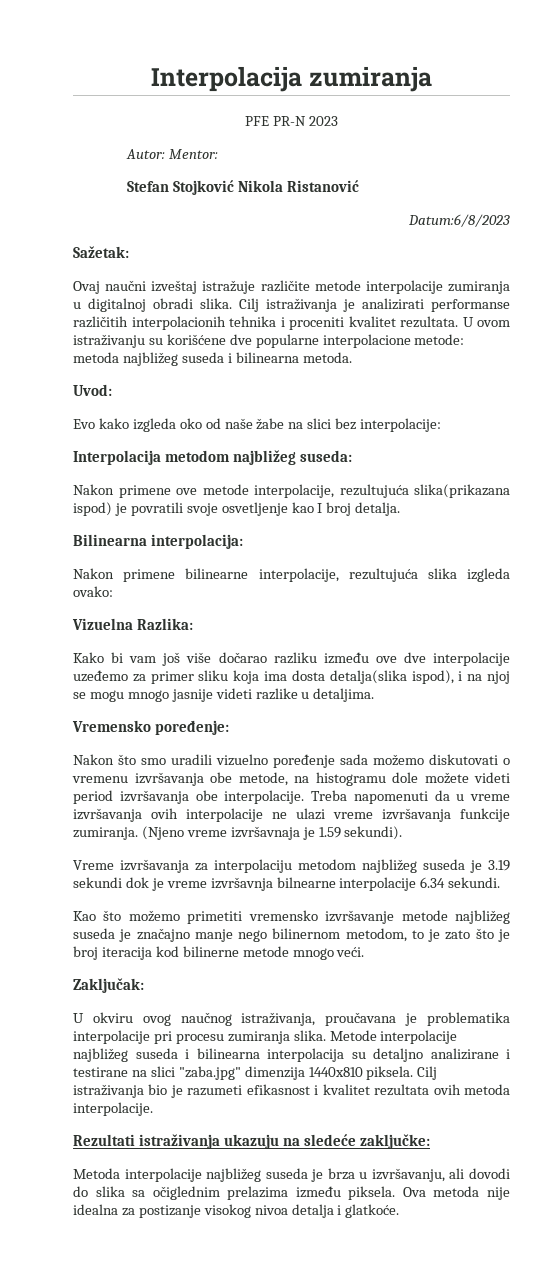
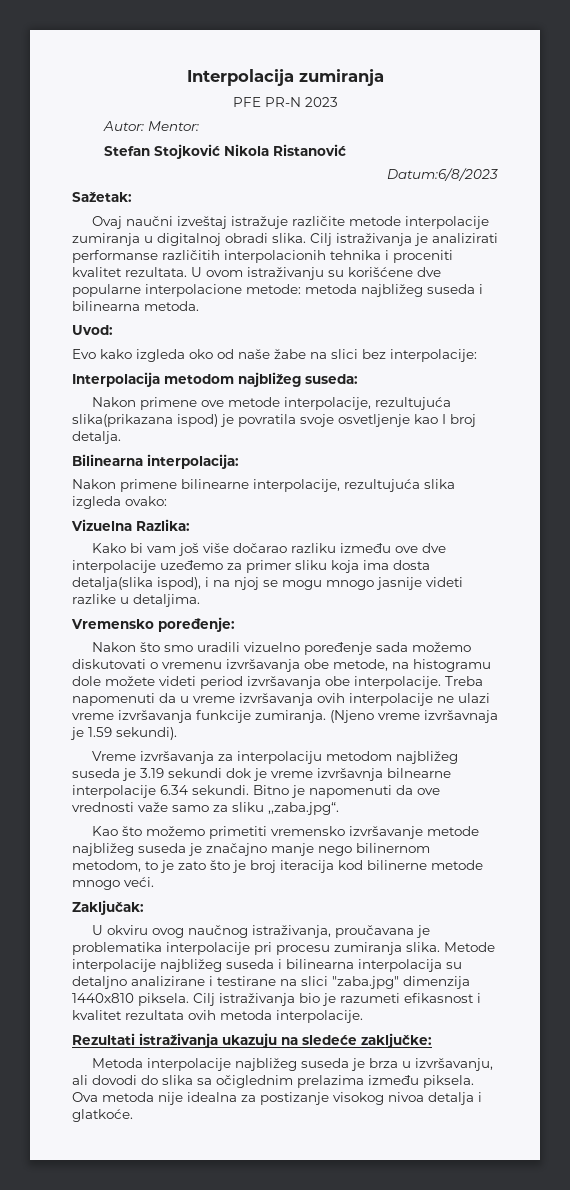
[130,502,183,516] povratili -> [238,414,296,427] povratila
(501, 882) none -> [253,785,440,798] [72,802,339,815] Bitno je napomenuti da ove vrednosti važe samo za sliku ,,zaba.jpg“.

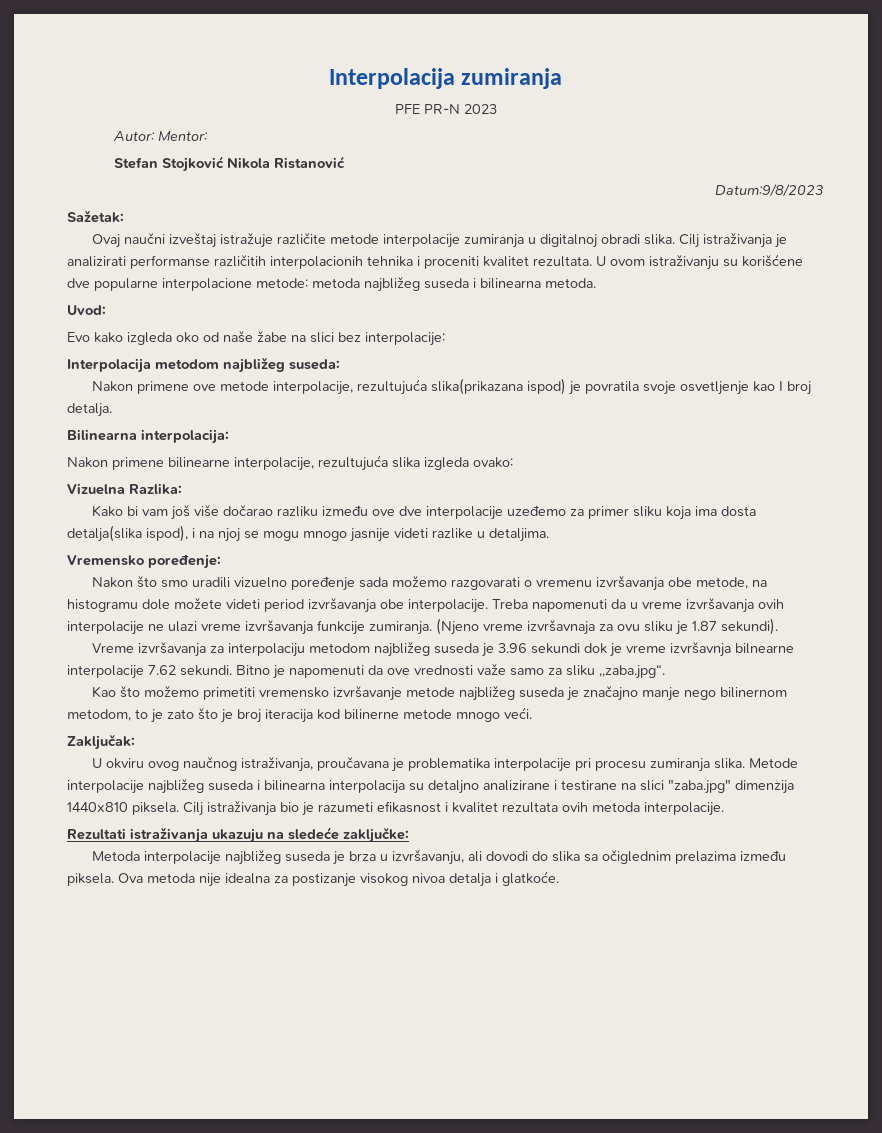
[387,168,498,181] Datum:6/8/2023 -> [715,184,824,197] Datum:9/8/2023
[72,659,146,669] diskutovati -> [451,577,521,590] razgovarati
[70,727,112,740] je 1.59 -> [599,621,717,635] za ovu sliku je 1.87
[140,768,164,778] 3.19 -> [498,643,528,653] 3.96
[160,785,188,795] 6.34 -> [148,665,176,675] 7.62

